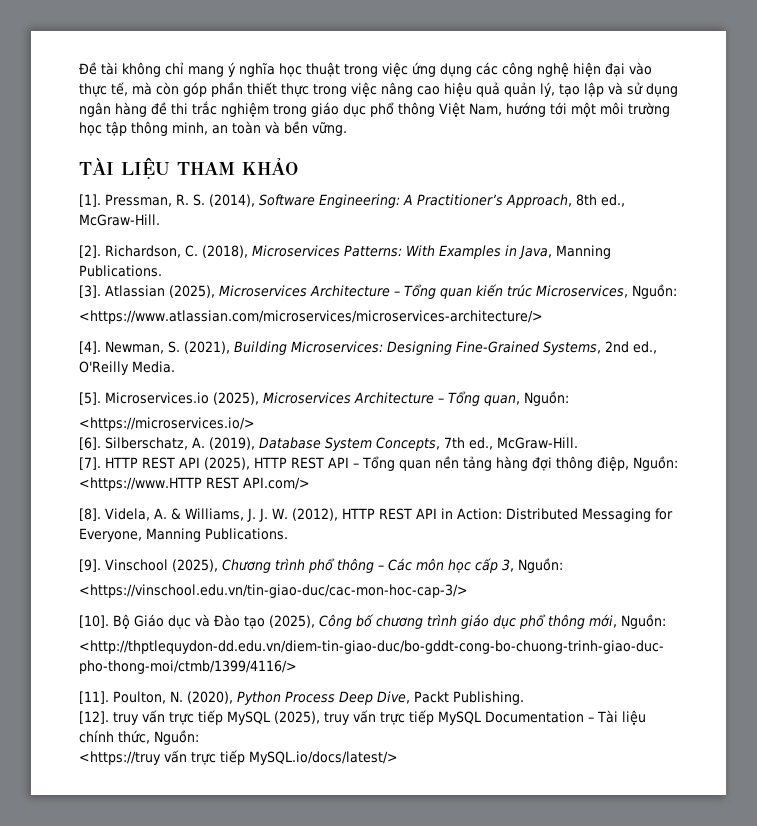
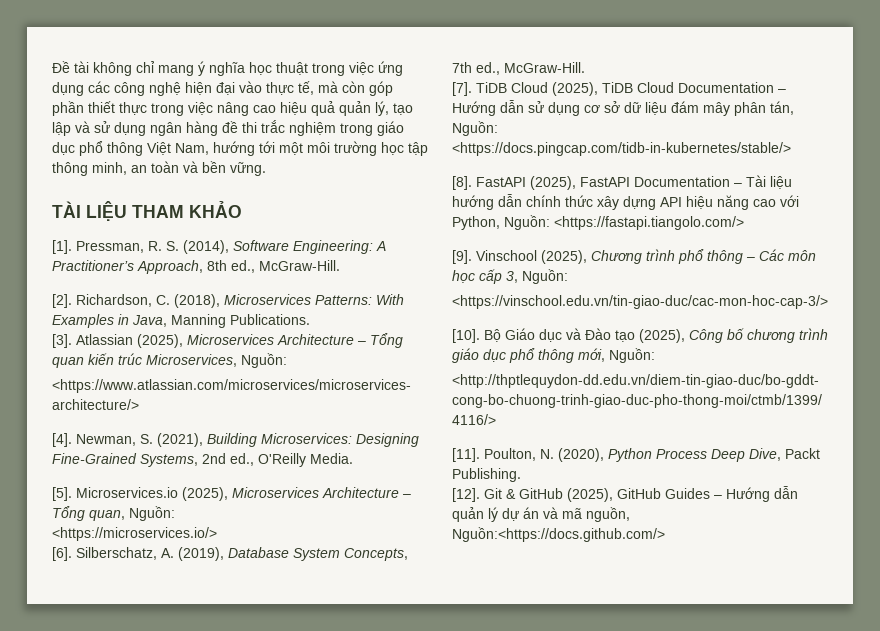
[105,456,678,471] [79,477,310,491] [79,508,673,522] [79,528,288,542] HTTP REST API (2025), HTTP REST API – Tổng quan nền tảng hàng đợi thông điệp, Nguồn: <https://www.HTTP REST API.com/> // [8]. Videla, A. & Williams, J. J. W. (2012), HTTP REST API in Action: Distributed Messaging for Everyone, Manning Publications. -> [476,82,786,96] [452,100,794,116] [452,121,498,136] [452,142,791,156] [452,175,792,190] [452,194,799,210] [452,215,744,230] TiDB Cloud (2025), TiDB Cloud Documentation – Hướng dẫn sử dụng cơ sở dữ liệu đám mây phân tán, Nguồn: <https://docs.pingcap.com/tidb-in-kubernetes/stable/> // [8]. FastAPI (2025), FastAPI Documentation – Tài liệu hướng dẫn chính thức xây dựng API hiệu năng cao với Python, Nguồn: <https://fastapi.tiangolo.com/>
[113,710,646,725] [79,730,199,745] [79,750,398,765] truy vấn trực tiếp MySQL (2025), truy vấn trực tiếp MySQL Documentation – Tài liệu chính thức, Nguồn: // <https://truy vấn trực tiếp MySQL.io/docs/latest/> -> [484,486,798,502] [452,507,630,522] [452,527,665,542] Git & GitHub (2025), GitHub Guides – Hướng dẫn quản lý dự án và mã nguồn, Nguồn:<https://docs.github.com/>

